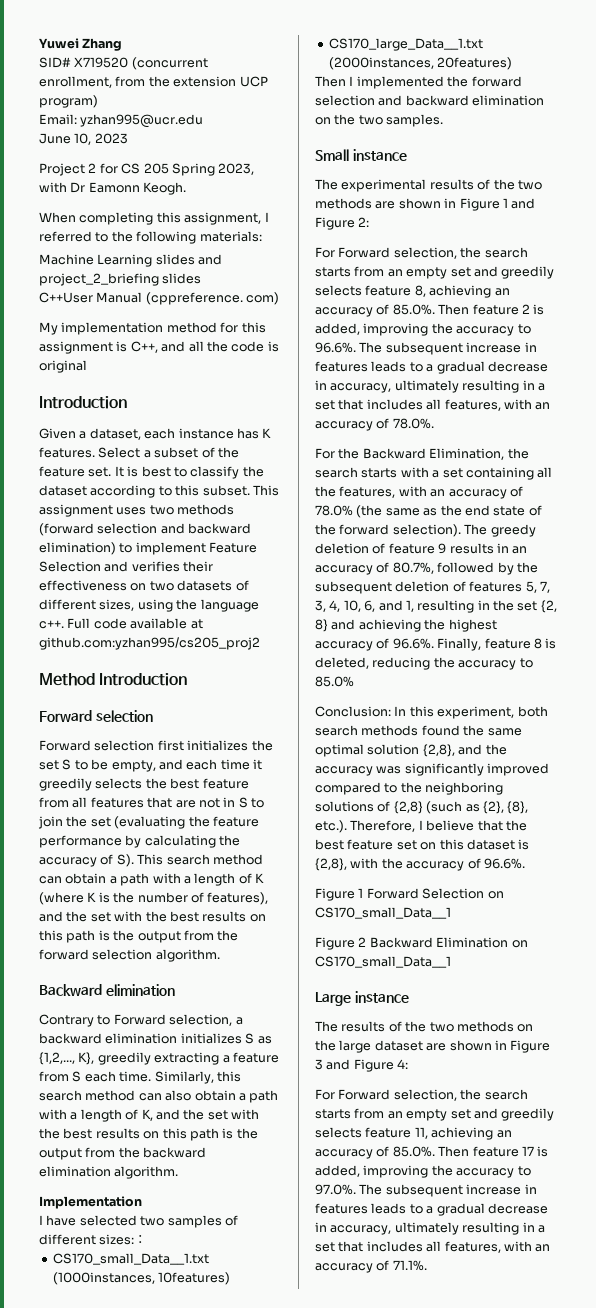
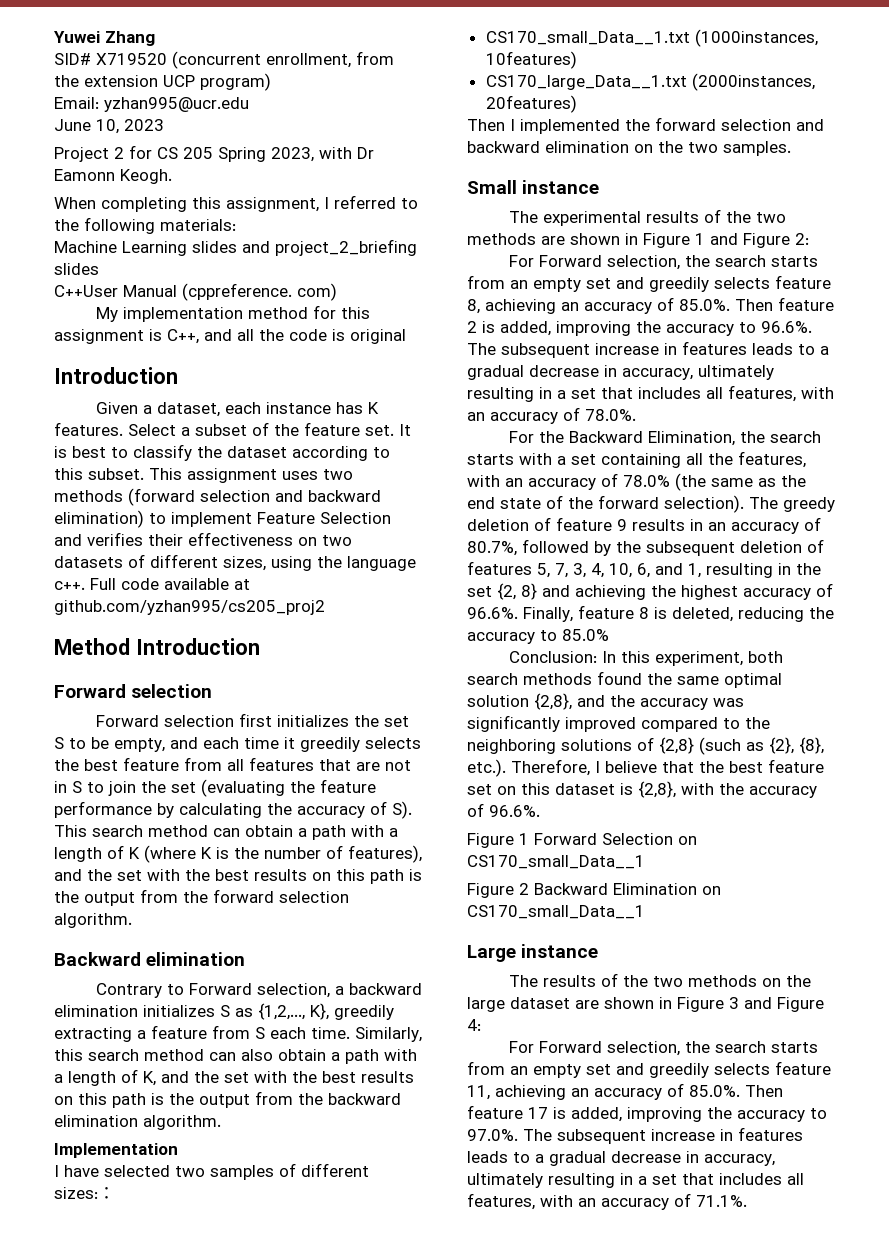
[39,637,260,650] github.com:yzhan995/cs205_proj2 -> [54,600,325,615] github.com/yzhan995/cs205_proj2

